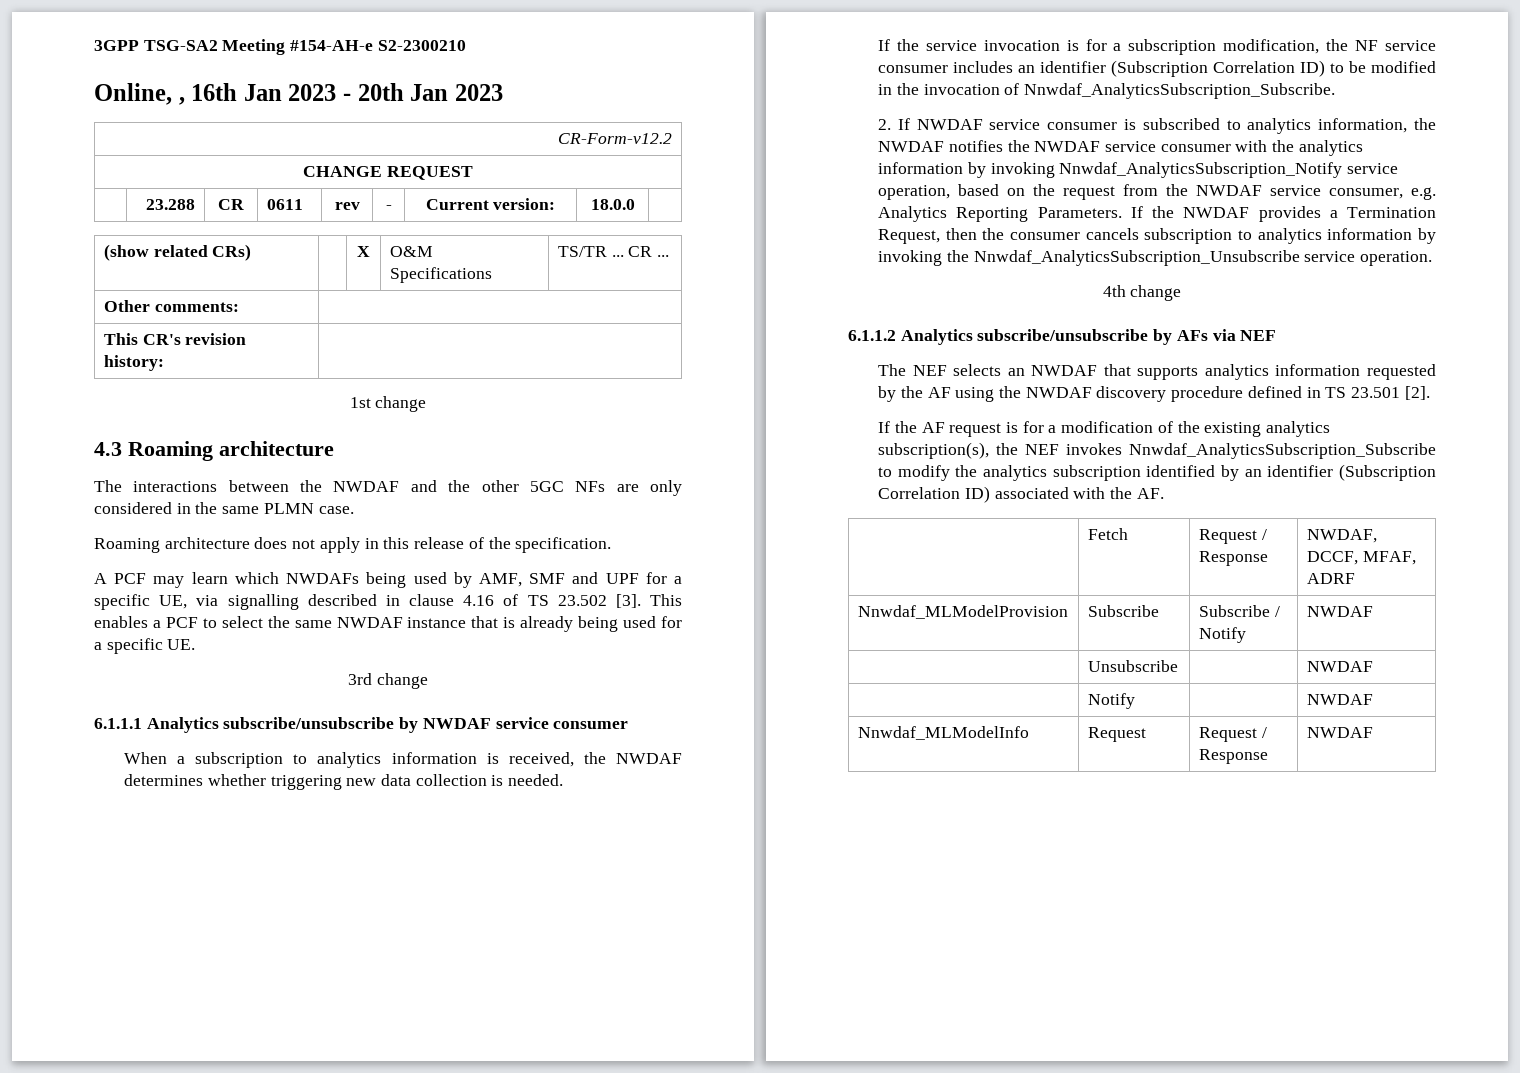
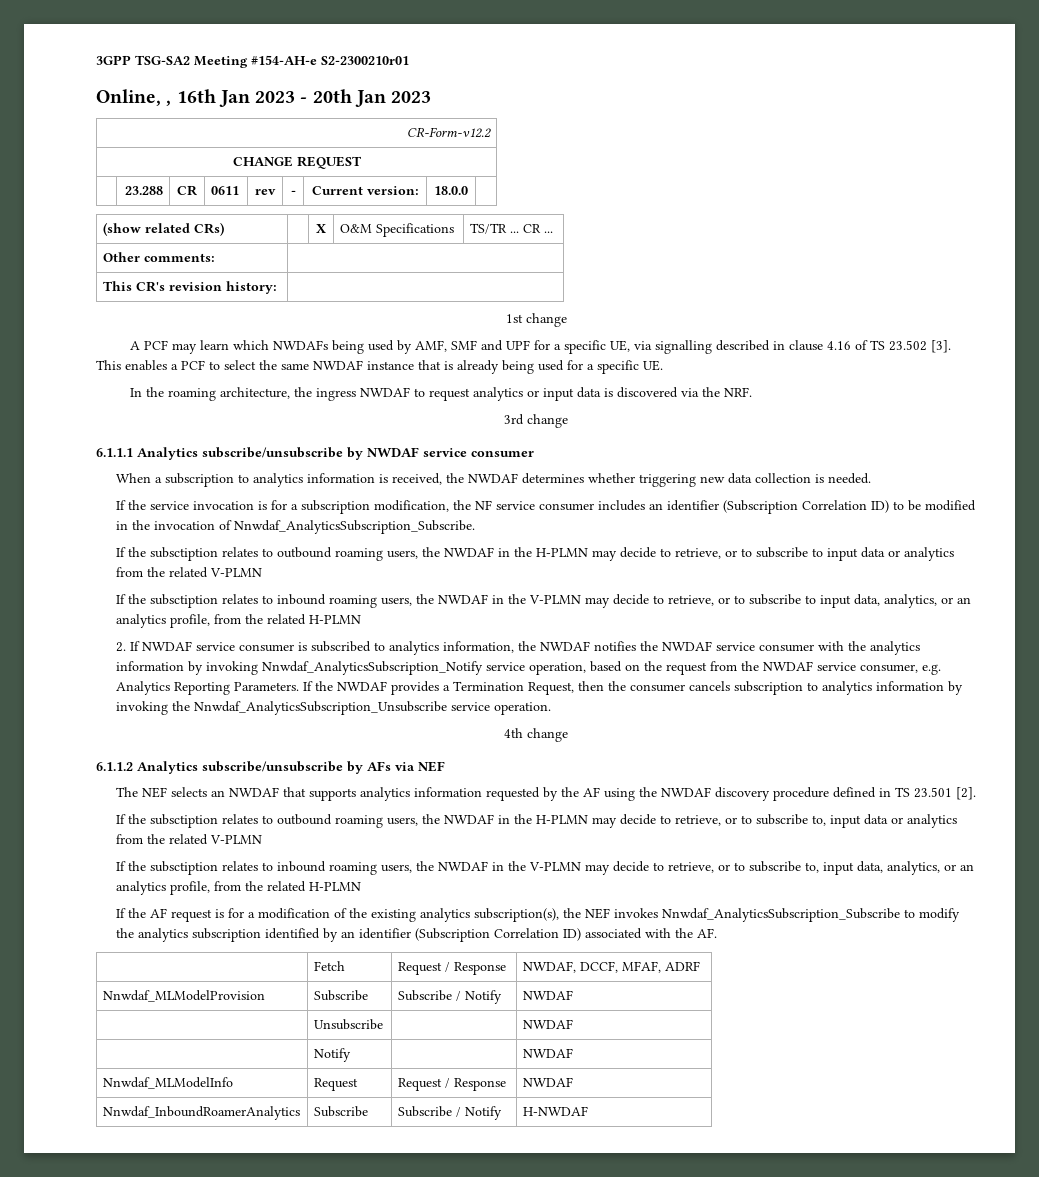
[377,40,466,51] S2-2300210 -> [321,56,409,65] S2-2300210r01
[94,441,334,461] [94,480,683,496] [94,502,354,514] [94,537,612,553] // 4.3 Roaming architecture // The interactions between the NWDAF and the other 5GC NFs are only considered in the same PLMN case. // Roaming architecture does not apply in this release of the specification. -> (567, 320) none
(196, 644) none -> [130,387,753,401] // In the roaming architecture, the ingress NWDAF to request analytics or input data is discovered via the NRF.
(1335, 91) none -> [115,547,954,561] [115,567,262,578] [115,594,971,608] [115,614,361,628] // If the subsctiption relates to outbound roaming users, the NWDAF in the H-PLMN may decide to retrieve, or to subscribe to input data or analytics from the related V-PLMN // If the subsctiption relates to inbound roaming users, the NWDAF in the V-PLMN may decide to retrieve, or to subscribe to input data, analytics, or an analytics profile, from the related H-PLMN
(1430, 393) none -> [115,814,957,828] [115,834,262,845] [115,861,974,875] [115,881,361,895] // If the subsctiption relates to outbound roaming users, the NWDAF in the H-PLMN may decide to retrieve, or to subscribe to, input data or analytics from the related V-PLMN // If the subsctiption relates to inbound roaming users, the NWDAF in the V-PLMN may decide to retrieve, or to subscribe to, input data, analytics, or an analytics profile, from the related H-PLMN
(1373, 732) none -> [102,1106,300,1120] [313,1106,368,1117] [397,1106,502,1120] [522,1106,588,1116] // Nnwdaf_InboundRoamerAnalytics | Subscribe | Subscribe / Notify | H-NWDAF

